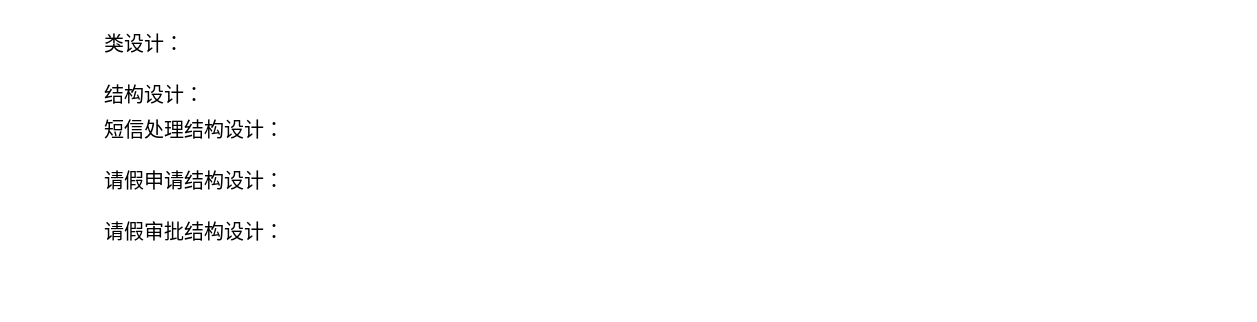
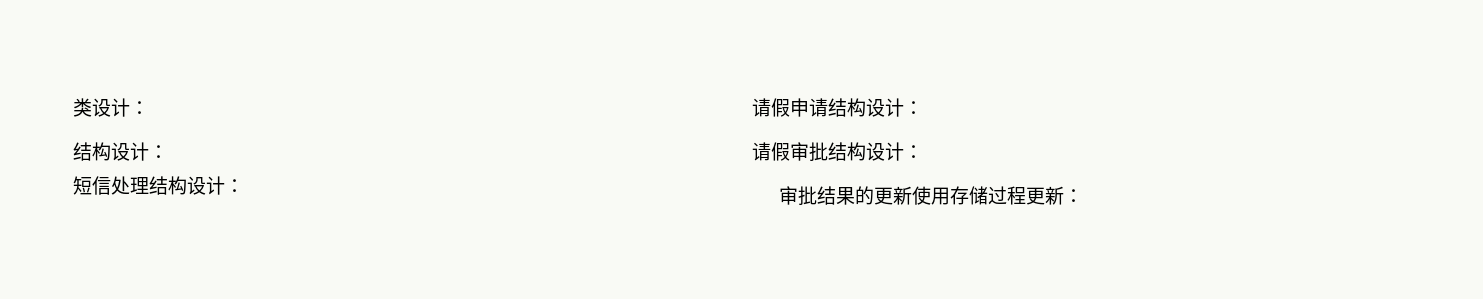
(284, 231) none -> [778,186,1083,206] // 审批结果的更新使用存储过程更新：

